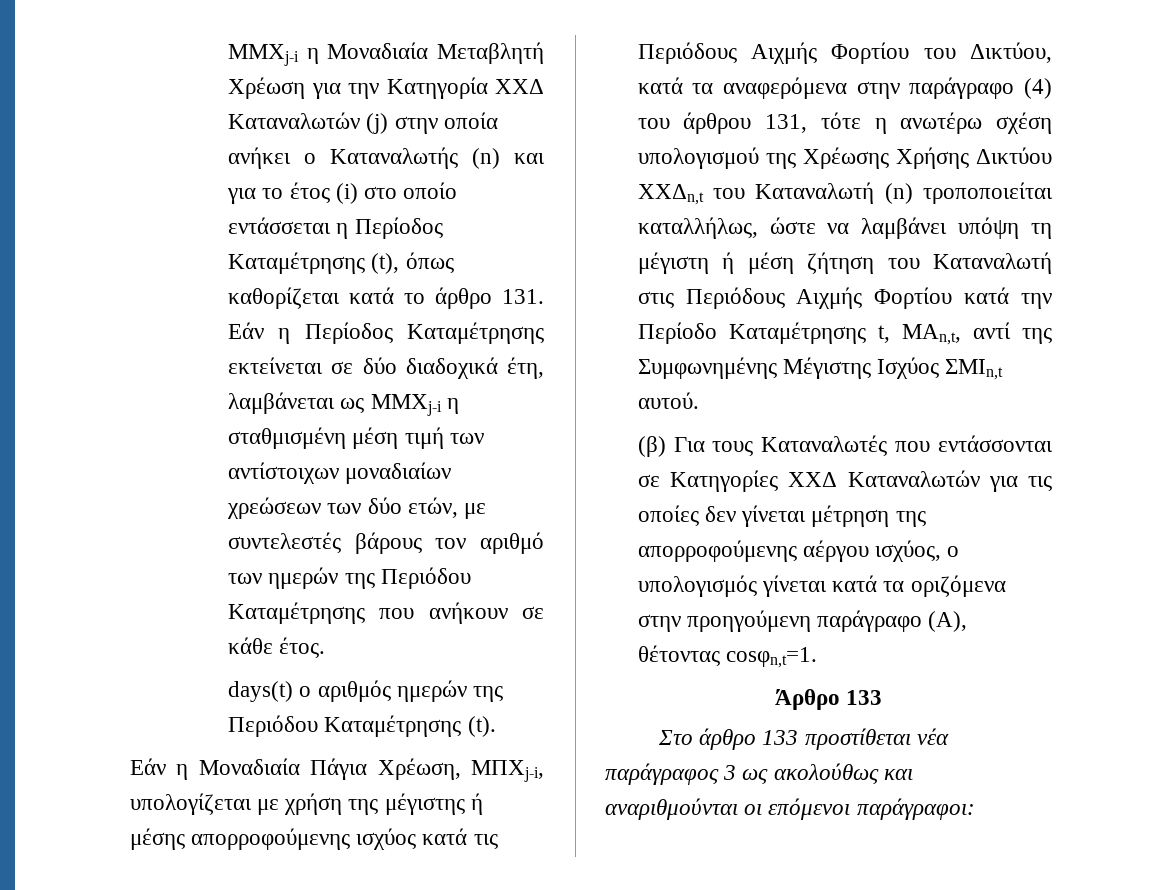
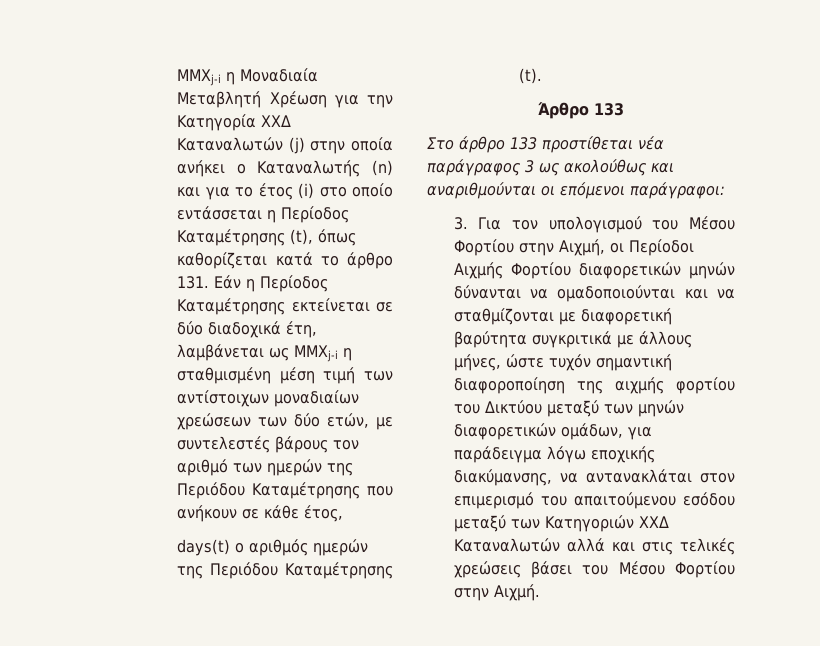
[279,637,326,659] έτος. -> [304,505,344,522] έτος,
[129,758,544,782] [129,793,483,815] [129,828,498,850] [637,42,1052,64] [637,77,1052,99] [637,112,1052,134] [637,147,1052,169] [637,182,1053,205] [637,217,1052,239] [637,252,1052,274] [637,287,1052,309] [637,322,1052,345] [637,357,1004,380] [637,392,699,409] [637,435,1053,457] [637,470,1052,492] [637,505,926,527] [637,540,960,562] [637,575,1006,597] [637,610,968,632] [637,645,817,668] // Εάν η Μοναδιαία Πάγια Χρέωση, ΜΠΧj-i, υπολογίζεται με χρήση της μέγιστης ή μέσης απορροφούμενης ισχύος κατά τις Περιόδους Αιχμής Φορτίου του Δικτύου, κατά τα αναφερόμενα στην παράγραφο (4) του άρθρου 131, τότε η ανωτέρω σχέση υπολογισμού της Χρέωσης Χρήσης Δικτύου ΧΧΔn,t του Καταναλωτή (n) τροποποιείται καταλλήλως, ώστε να λαμβάνει υπόψη τη μέγιστη ή μέση ζήτηση του Καταναλωτή στις Περιόδους Αιχμής Φορτίου κατά την Περίοδο Καταμέτρησης t, MAn,t, αντί της Συμφωνημένης Μέγιστης Ισχύος ΣΜΙn,t αυτού. // (β) Για τους Καταναλωτές που εντάσσονται σε Κατηγορίες ΧΧΔ Καταναλωτών για τις οποίες δεν γίνεται μέτρηση της απορροφούμενης αέργου ισχύος, ο υπολογισμός γίνεται κατά τα οριζόμενα στην προηγούμενη παράγραφο (Α), θέτοντας cosφn,t=1. -> (543, 76) none
(975, 809) none -> [453,216,735,233] [453,239,694,256] [453,262,735,279] [453,285,735,302] [453,308,672,325] [453,331,692,348] [453,354,672,371] [453,377,735,394] [453,400,684,417] [453,423,652,440] [453,446,655,463] [453,469,735,486] [453,492,735,509] [453,515,669,532] [453,538,735,555] [453,561,735,578] [453,584,540,601] // 3. Για τον υπολογισμού του Μέσου Φορτίου στην Αιχμή, οι Περίοδοι Αιχμής Φορτίου διαφορετικών μηνών δύνανται να ομαδοποιούνται και να σταθμίζονται με διαφορετική βαρύτητα συγκριτικά με άλλους μήνες, ώστε τυχόν σημαντική διαφοροποίηση της αιχμής φορτίου του Δικτύου μεταξύ των μηνών διαφορετικών ομάδων, για παράδειγμα λόγω εποχικής διακύμανσης, να αντανακλάται στον επιμερισμό του απαιτούμενου εσόδου μεταξύ των Κατηγοριών ΧΧΔ Καταναλωτών αλλά και στις τελικές χρεώσεις βάσει του Μέσου Φορτίου στην Αιχμή.

